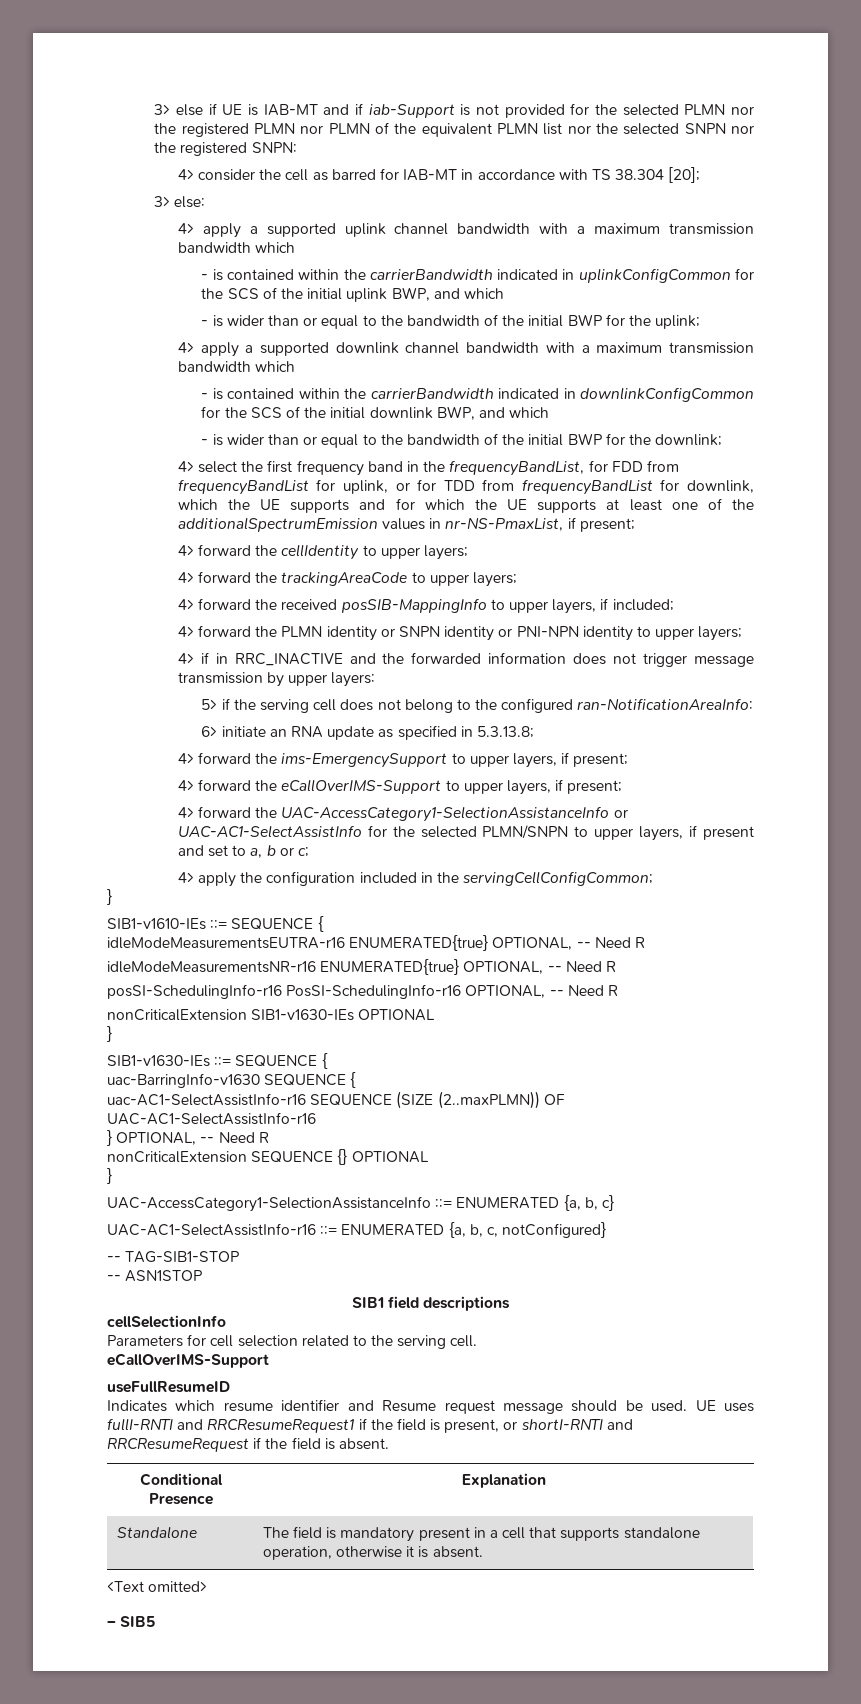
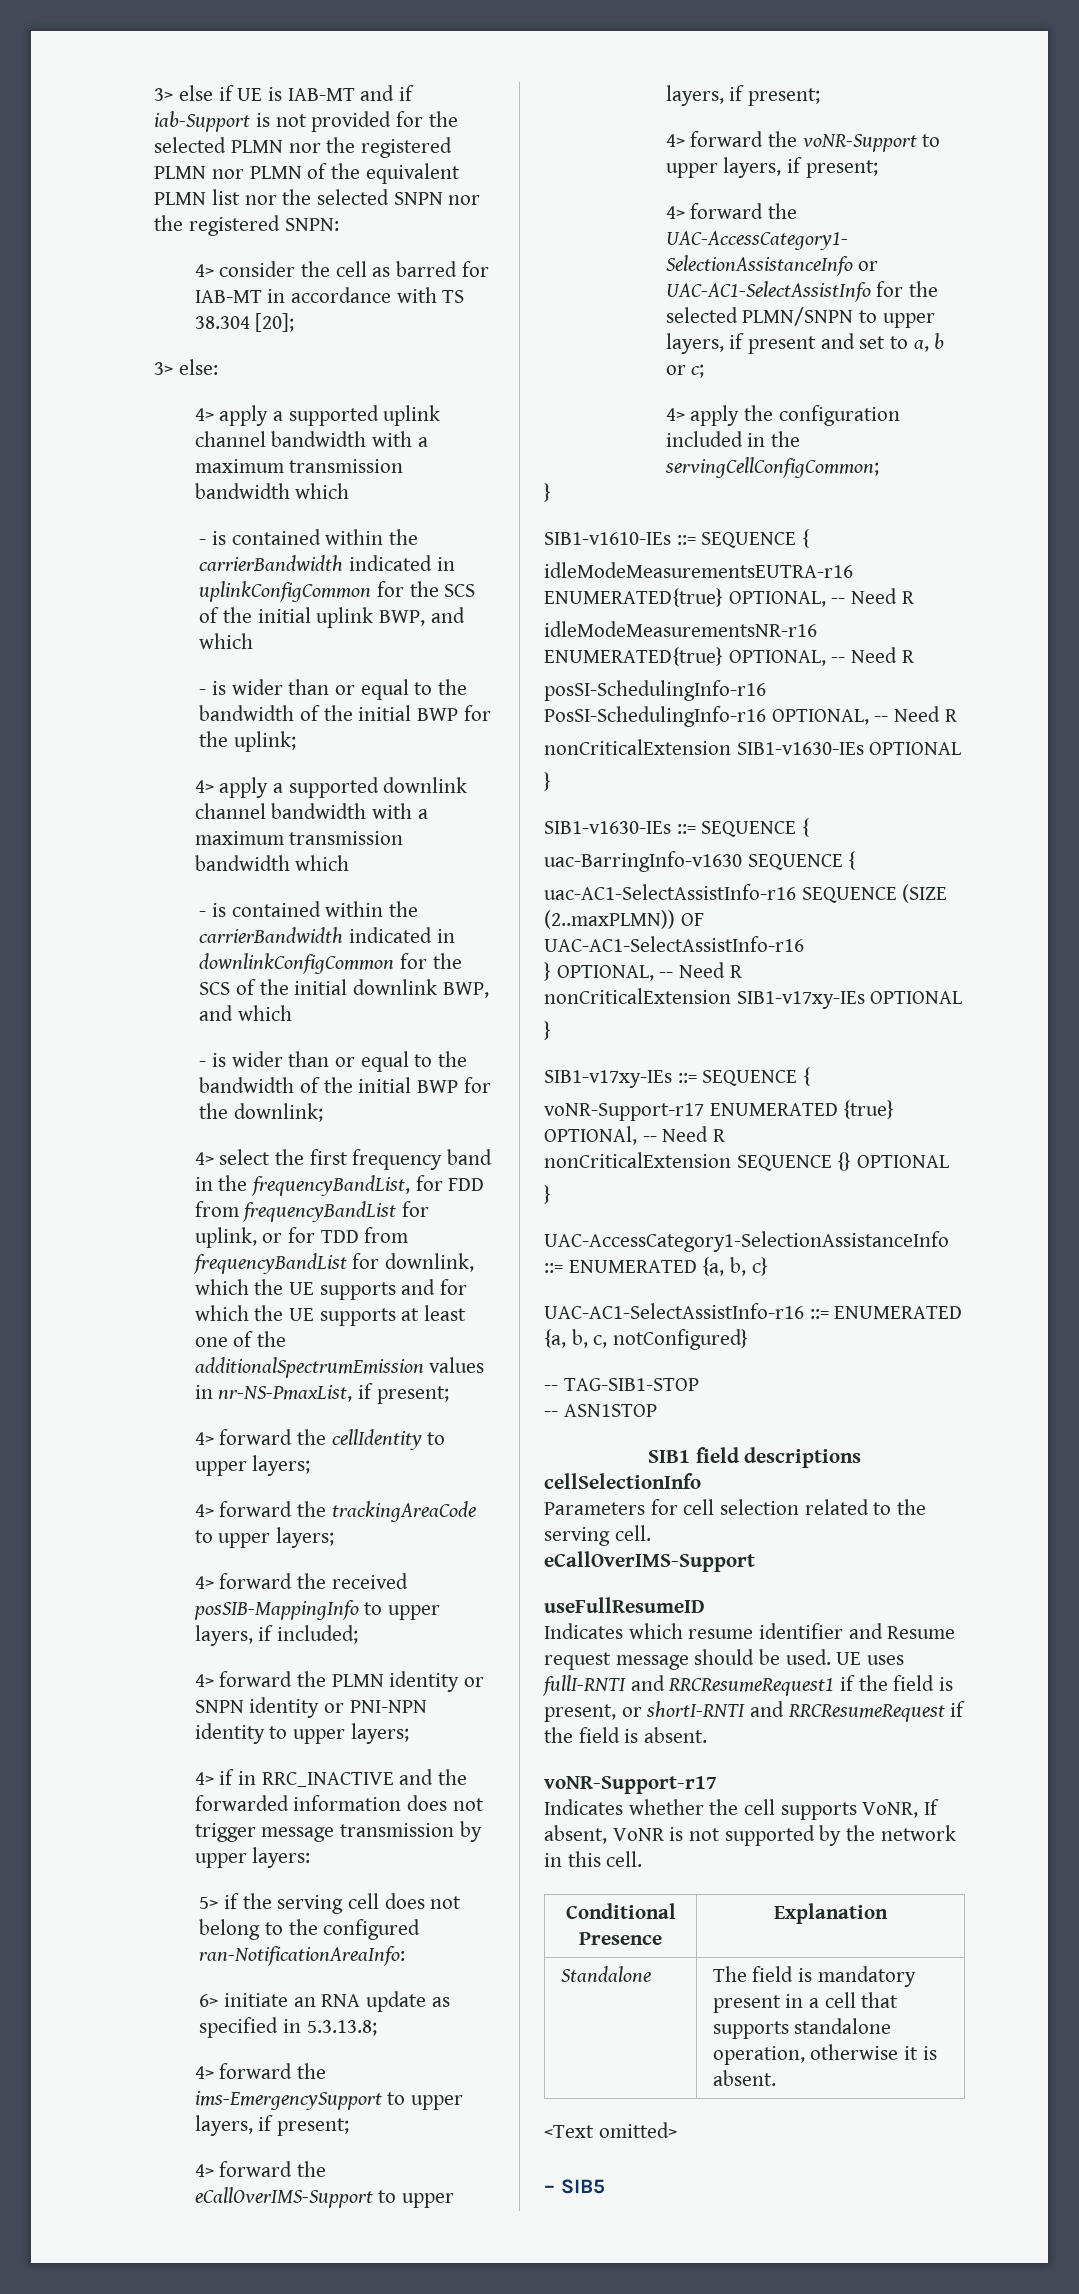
(623, 787) none -> [665,131,941,152] [665,157,878,178] // 4> forward the voNR-Support to upper layers, if present;
(269, 1137) none -> [544,988,963,1009] [544,1021,551,1040] [544,1067,811,1088] [544,1100,895,1121] [544,1126,727,1145] // nonCriticalExtension SIB1-v17xy-IEs OPTIONAL // } // SIB1-v17xy-IEs ::= SEQUENCE { // voNR-Support-r17 ENUMERATED {true} OPTIONAl, -- Need R
(389, 1444) none -> [544,1776,717,1794] [544,1799,940,1820] [544,1825,956,1846] [544,1851,643,1867] // voNR-Support-r17 // Indicates whether the cell supports VoNR, If absent, VoNR is not supported by the network in this cell.

